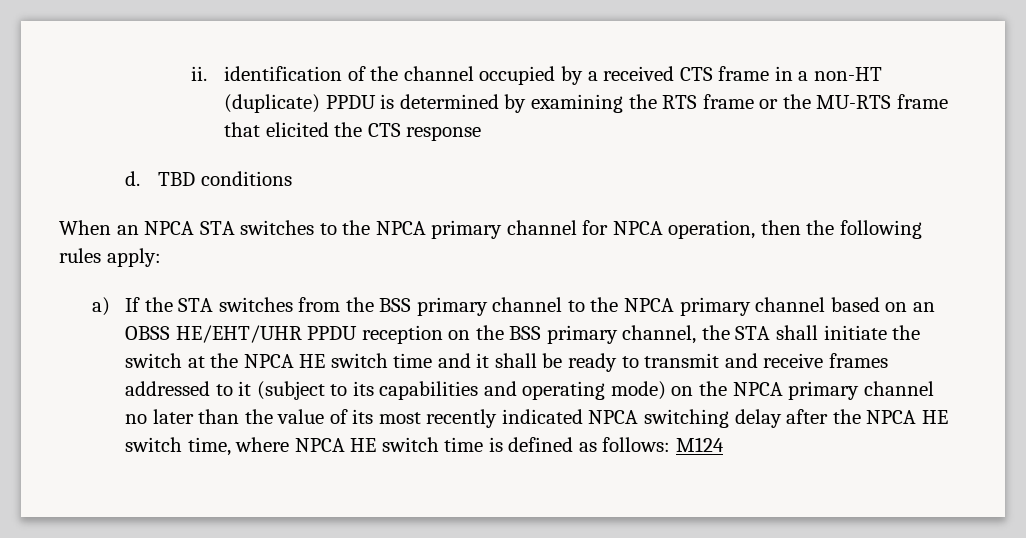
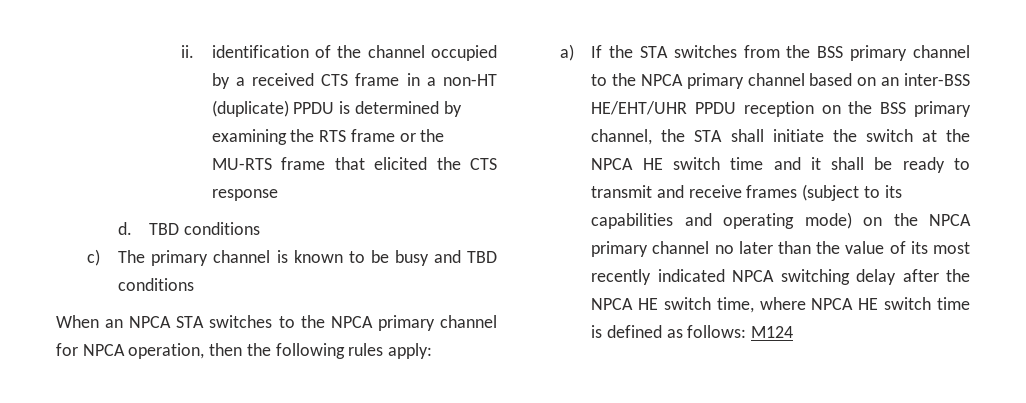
(292, 178) none -> [87,249,498,266] [118,278,195,291] // c) The primary channel is known to be busy and TBD conditions
[125,326,171,340] OBSS -> [904,73,970,86] inter-BSS
[125,381,252,396] addressed to it -> (798, 191) none

